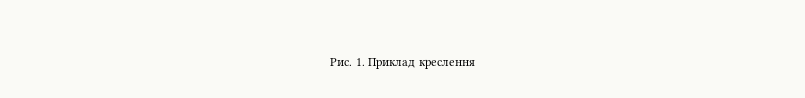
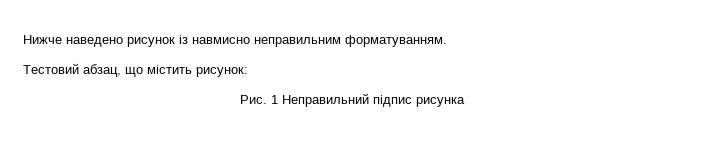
[330,58,475,69] Рис. 1. Приклад креслення -> [23,35,447,47] [23,63,248,77] [240,93,465,107] Нижче наведено рисунок із навмисно неправильним форматуванням. // Тестовий абзац, що містить рисунок: // Рис. 1 Неправильний підпис рисунка

